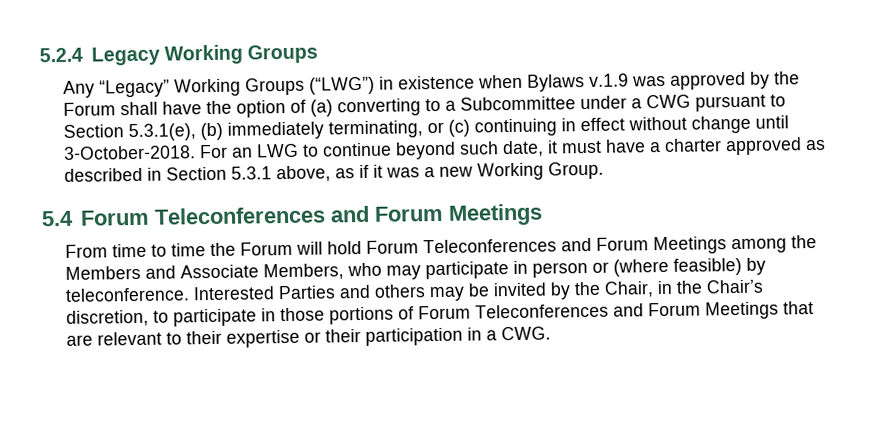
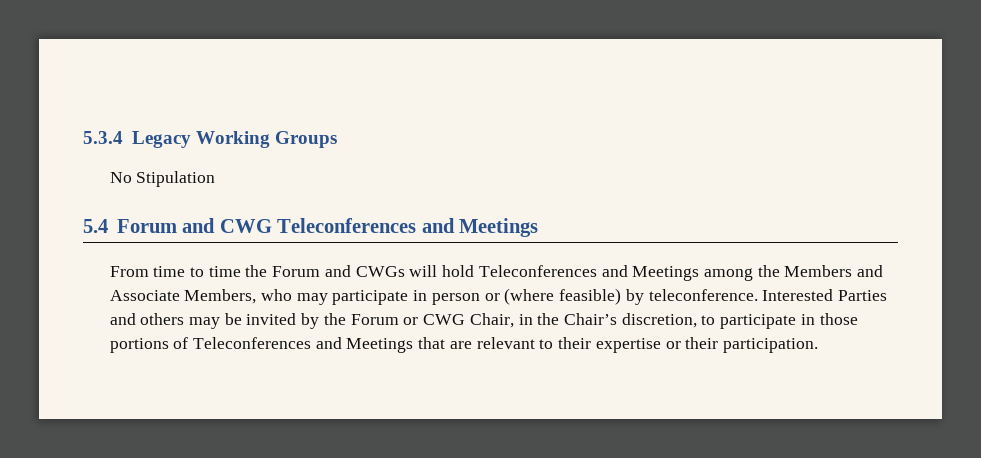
[39,47,83,63] 5.2.4 -> [83,131,123,144] 5.3.4
[63,71,801,98] [63,94,787,118] [63,115,790,142] [64,137,827,160] [64,161,605,183] Any “Legacy” Working Groups (“LWG”) in existence when Bylaws v.1.9 was approved by the Forum shall have the option of (a) converting to a Subcommittee under a CWG pursuant to Section 5.3.1(e), (b) immediately terminating, or (c) continuing in effect without change until 3-October-2018. For an LWG to continue beyond such date, it must have a charter approved as described in Section 5.3.1 above, as if it was a new Working Group. -> [109,171,216,187] No Stipulation
[153,205,444,225] Teleconferences and Forum -> [182,218,455,233] and CWG Teleconferences and
(294, 248) none -> [324,265,405,277] and CWGs
[366,237,650,254] Forum Teleconferences and Forum -> [478,265,628,277] Teleconferences and
(602, 288) none -> [350,314,466,325] Forum or CWG
[418,302,702,320] Forum Teleconferences and Forum -> [193,337,342,349] Teleconferences and
[365,326,552,346] participation in a CWG. -> [722,338,818,353] participation.

